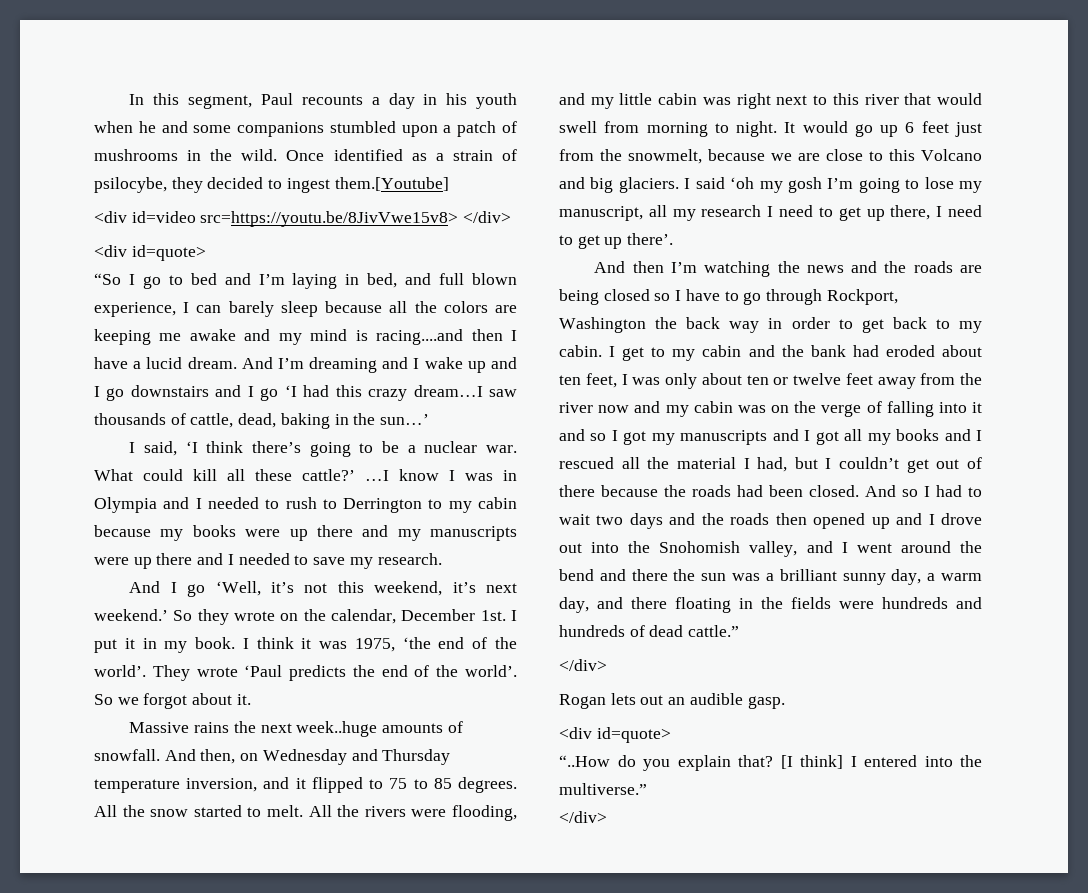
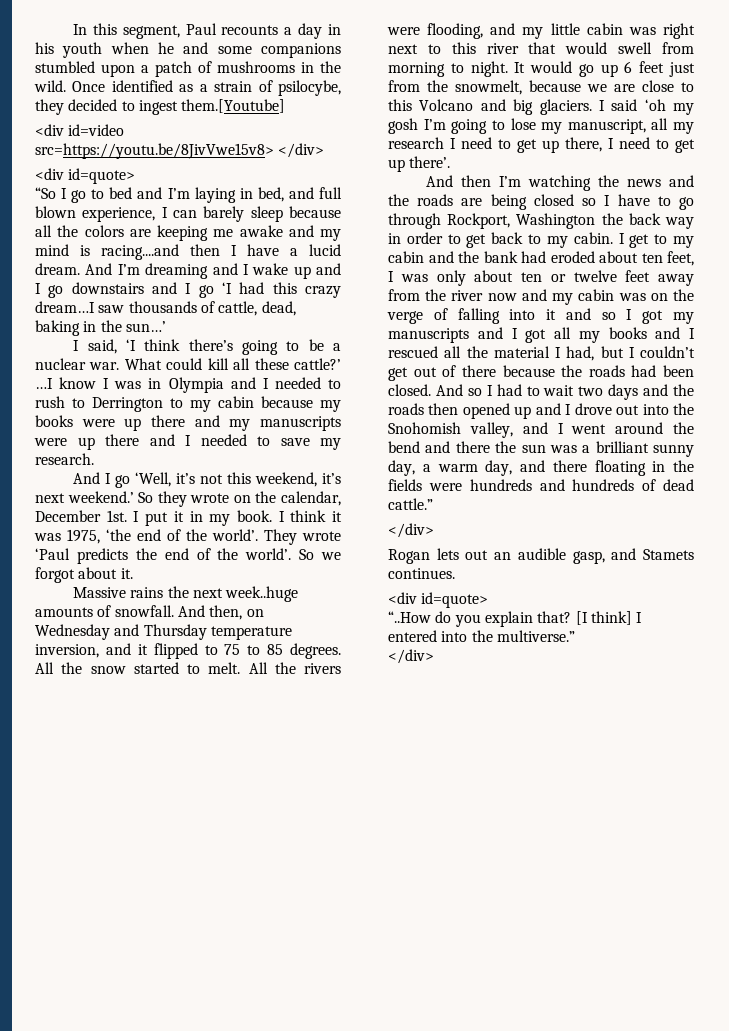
[747,696,785,709] gasp. -> [572,548,694,564] [388,568,455,579] gasp, and Stamets continues.

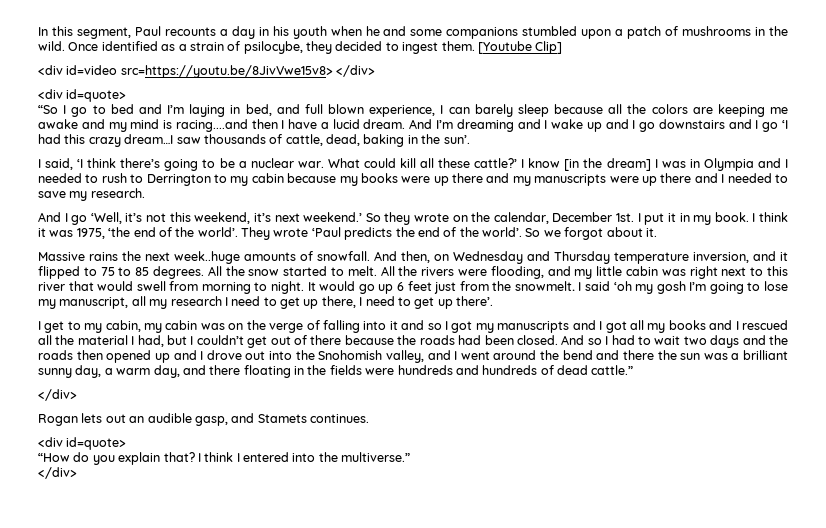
[181,99,286,113] them.[Youtube] -> [441,41,563,54] them. [Youtube Clip]
[125,321,166,332] sun…’ -> [443,135,470,144] sun’.
[35,377,97,389] …I know -> [521,158,651,171] I know [in the dream]
[455,80,694,95] [388,99,592,115] snowmelt, because we are close to this Volcano and big glaciers. -> [514,281,575,291] snowmelt.
[426,175,694,191] [388,194,694,210] [388,213,694,229] [388,232,694,248] [388,251,694,266] [388,270,694,286] [388,289,547,301] And then I’m watching the news and the roads are being closed so I have to go through Rockport, Washington the back way in order to get back to my cabin. I get to my cabin and the bank had eroded about ten feet, I was only about ten or twelve feet away from the river now and -> [38,320,141,333] I get to my cabin,
[388,611,431,623] “..How -> [38,453,70,462] “How
[575,611,632,625] [I think] -> [197,452,234,462] I think

